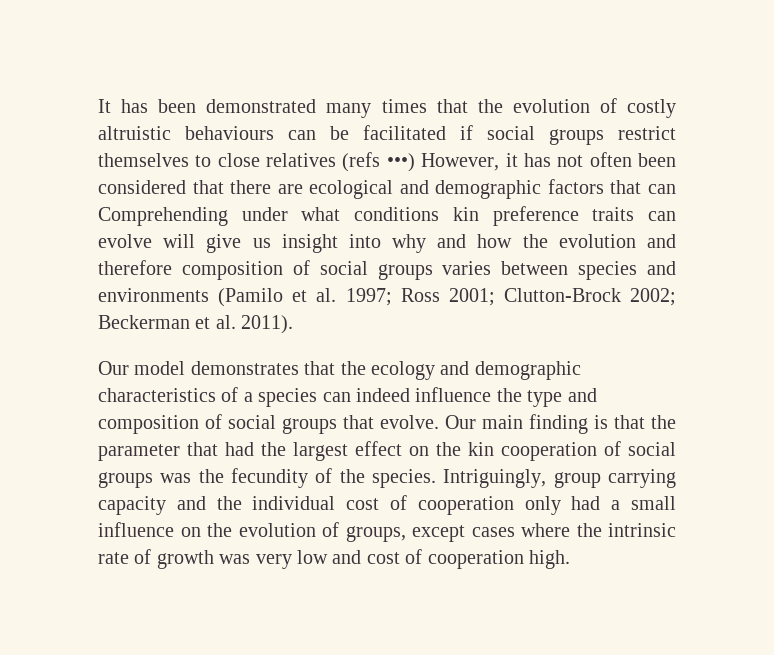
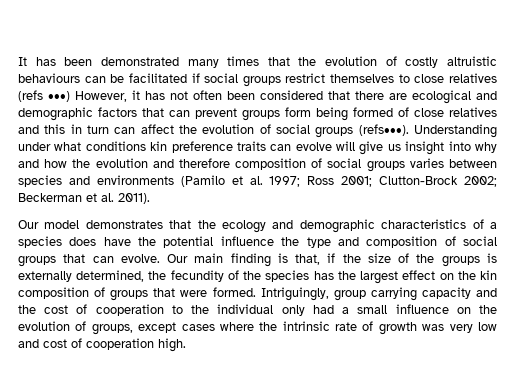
[98,207,228,226] Comprehending -> [195,107,497,121] [18,124,497,138] prevent groups form being formed of close relatives and this in turn can affect the evolution of social groups (refs•••). Understanding
[322,388,410,402] can indeed -> [69,236,214,248] does have the potential
(374, 422) none -> [92,256,114,263] can
[614,415,676,429] [98,442,254,461] that the parameter that had -> [295,253,497,267] [18,270,334,282] that, if the size of the groups is externally determined, the fecundity of the species has
[501,441,676,461] [98,468,436,488] cooperation of social groups was the fecundity of the species. -> [18,287,256,301] composition of groups that were formed.
[252,495,514,515] individual cost of cooperation -> [44,304,274,316] cost of cooperation to the individual

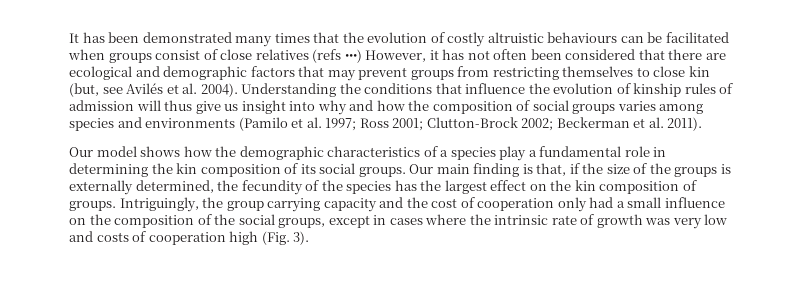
[191,73,410,87] if social groups restrict themselves to -> [68,49,218,63] when groups consist of
[169,110,190,117] can -> [327,70,356,81] may
[285,107,497,121] [18,124,497,138] [18,141,356,153] form being formed of close relatives and this in turn can affect the evolution of social groups (refs•••). Understanding under what conditions kin preference traits can evolve will -> [457,66,710,80] [69,83,734,97] [69,100,193,111] from restricting themselves to close kin (but, see Avilés et al. 2004). Understanding the conditions that influence the evolution of kinship rules of admission will thus
[95,158,230,168] evolution and therefore -> (430, 105) none
[449,159,498,168] between -> [659,104,704,114] among
[85,220,294,233] demonstrates that the ecology and -> [140,146,237,157] shows how the
[69,236,498,248] [18,254,160,267] does have the potential influence the type and composition of social groups that can evolve. -> [499,146,667,161] [69,163,406,177] play a fundamental role in determining the kin composition of its social groups.
[110,287,329,301] groups that were formed. Intriguingly, -> [69,197,224,212] groups. Intriguingly, the
[171,304,274,314] to the individual -> (555, 204) none
[18,321,87,331] evolution of -> [114,214,275,228] composition of the social
(177, 327) none -> [373,215,387,225] in
[43,338,186,352] cost of cooperation high. -> [96,231,310,245] costs of cooperation high (Fig. 3).

